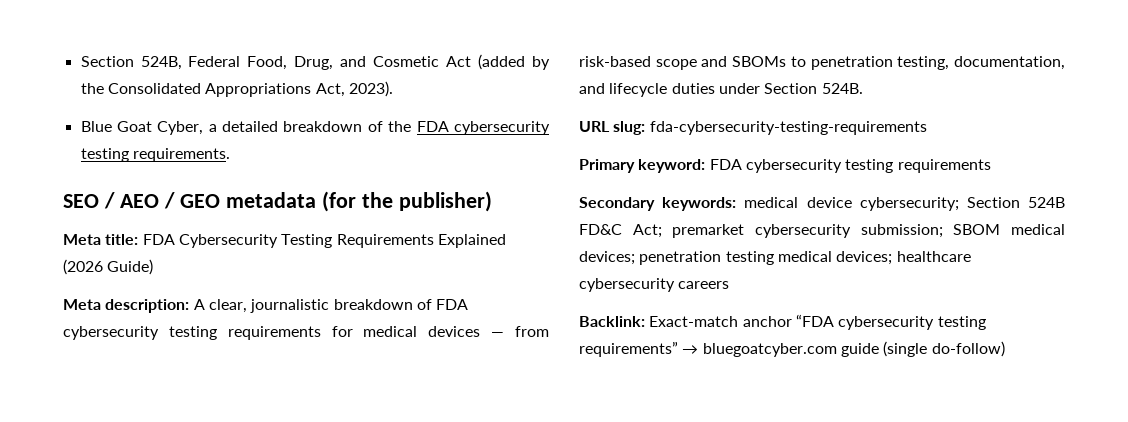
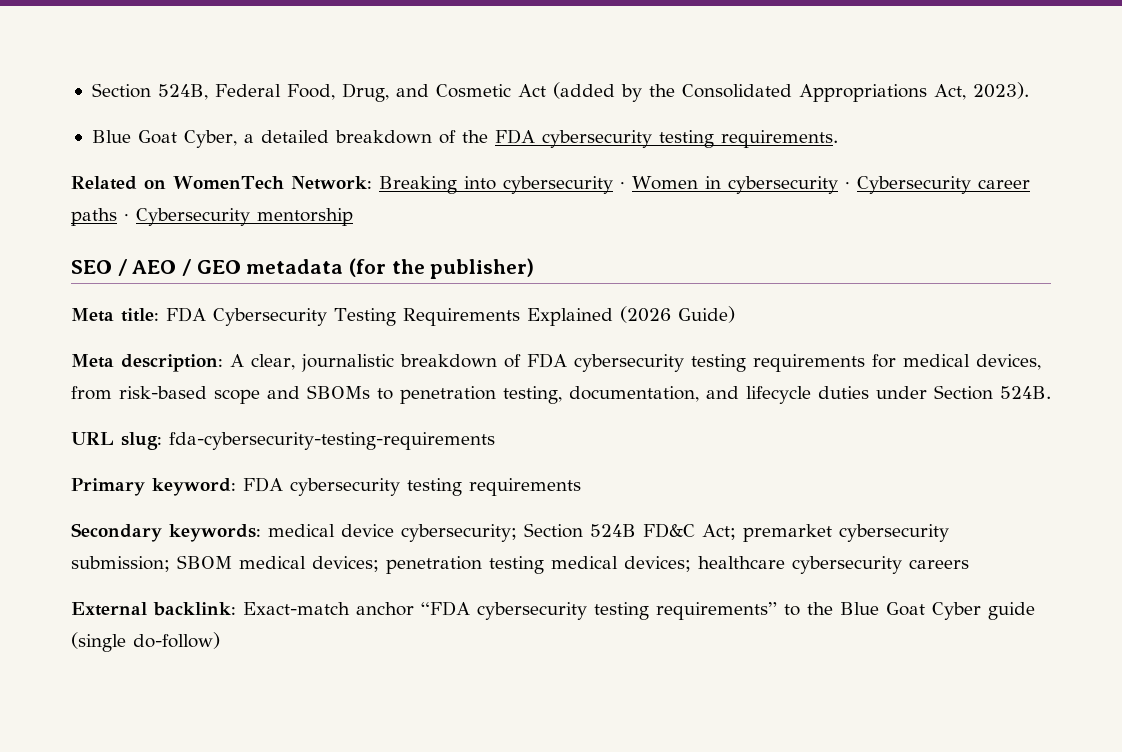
(230, 155) none -> [71,176,1030,194] [71,208,353,226] // Related on WomenTech Network: Breaking into cybersecurity · Women in cybersecurity · Cybersecurity career paths · Cybersecurity mentorship
[428,326,505,337] devices — -> [975,354,1041,370] devices,
[579,316,645,327] Backlink: -> [71,602,236,616] External backlink:
[682,343,837,357] → bluegoatcyber.com -> [784,602,981,620] to the Blue Goat Cyber

